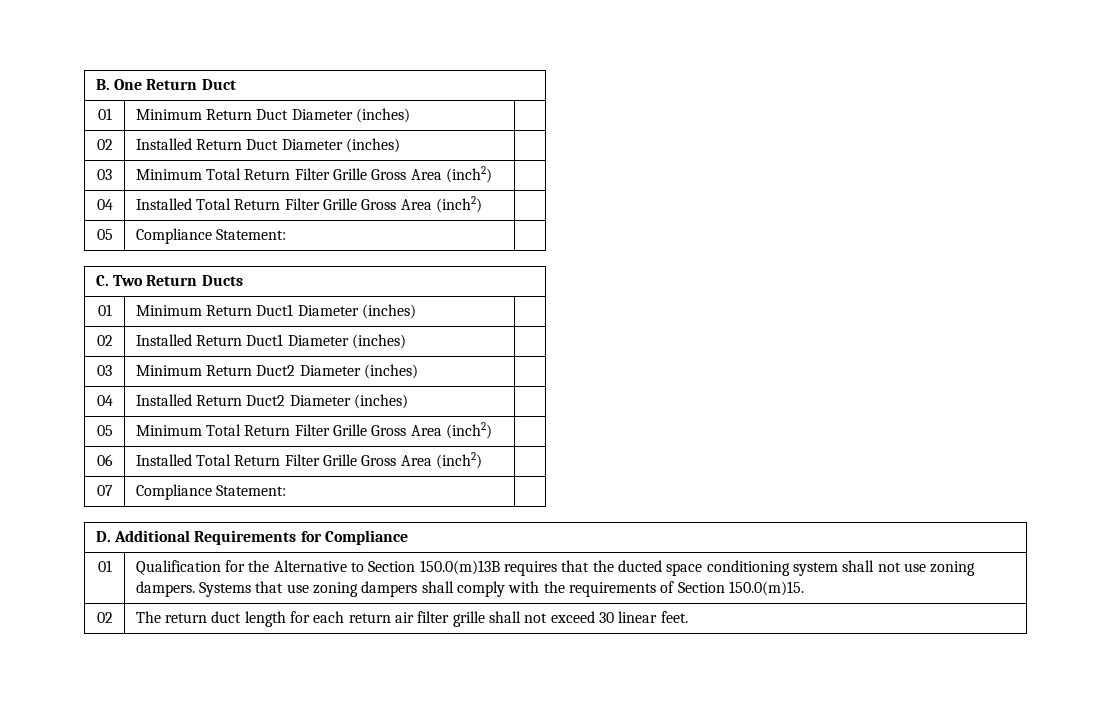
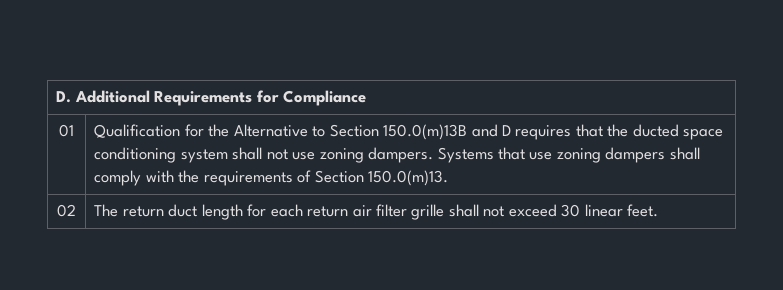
[95,79,236,90] [97,108,112,120] [135,108,411,123] [96,139,113,150] [135,138,401,153] [97,169,112,180] [135,166,493,183] [96,199,113,210] [135,196,483,213] [96,229,113,240] [135,228,287,244] [95,275,243,286] [97,304,112,316] [135,304,417,319] [96,335,113,346] [135,334,407,349] [97,365,112,376] [135,364,419,379] [96,395,113,406] [135,394,409,409] [96,425,113,436] [135,422,493,439] [96,454,113,466] [135,452,483,469] [96,485,113,496] [135,484,287,500] B. One Return Duct // 01 | Minimum Return Duct Diameter (inches) | // 02 | Installed Return Duct Diameter (inches) | // 03 | Minimum Total Return Filter Grille Gross Area (inch2) | // 04 | Installed Total Return Filter Grille Gross Area (inch2) | // 05 | Compliance Statement: | // C. Two Return Ducts // 01 | Minimum Return Duct1 Diameter (inches) | // 02 | Installed Return Duct1 Diameter (inches) | // 03 | Minimum Return Duct2 Diameter (inches) | // 04 | Installed Return Duct2 Diameter (inches) | // 05 | Minimum Total Return Filter Grille Gross Area (inch2) | // 06 | Installed Total Return Filter Grille Gross Area (inch2) | // 07 | Compliance Statement: | // -> (56, 97) none
(500, 567) none -> [471,124,511,137] and D
[728,581,804,596] 150.0(m)15. -> [368,170,449,186] 150.0(m)13.

